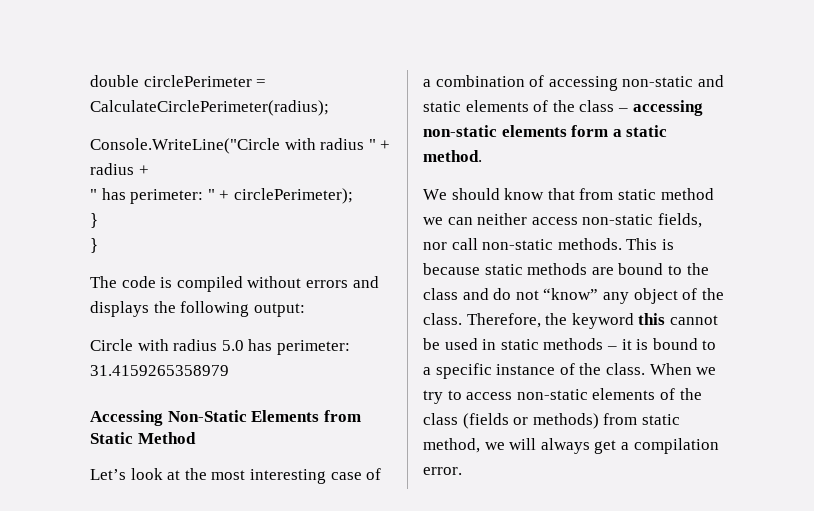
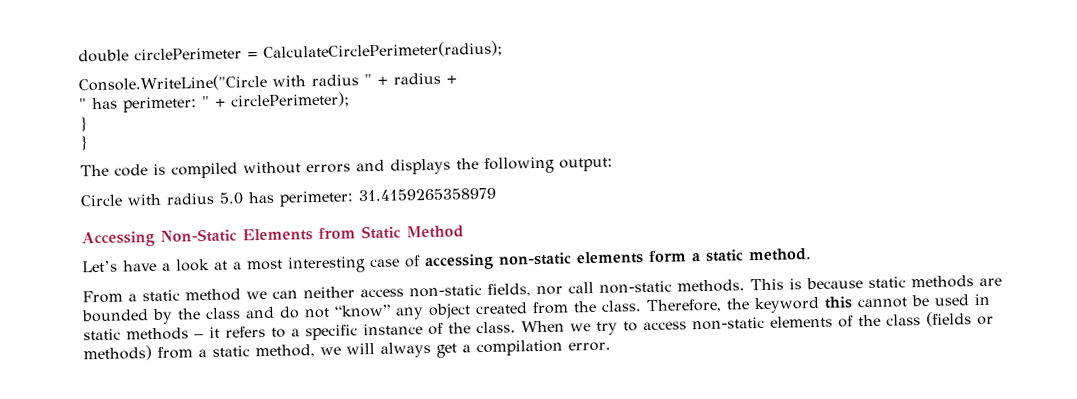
(126, 474) none -> [123,259,171,272] have a
[184,468,207,480] the -> [233,261,242,270] a
[423,75,724,91] [423,100,628,112] a combination of accessing non-static and static elements of the class – -> (421, 261) none
[423,188,614,200] We should know that from -> [82,290,137,304] From a
[618,263,682,275] bound to -> [81,308,173,325] bounded by
[682,288,698,300] of -> [475,301,569,315] created from
[636,338,698,350] is bound -> [225,325,266,338] refers
(638, 419) none -> [198,349,207,358] a

